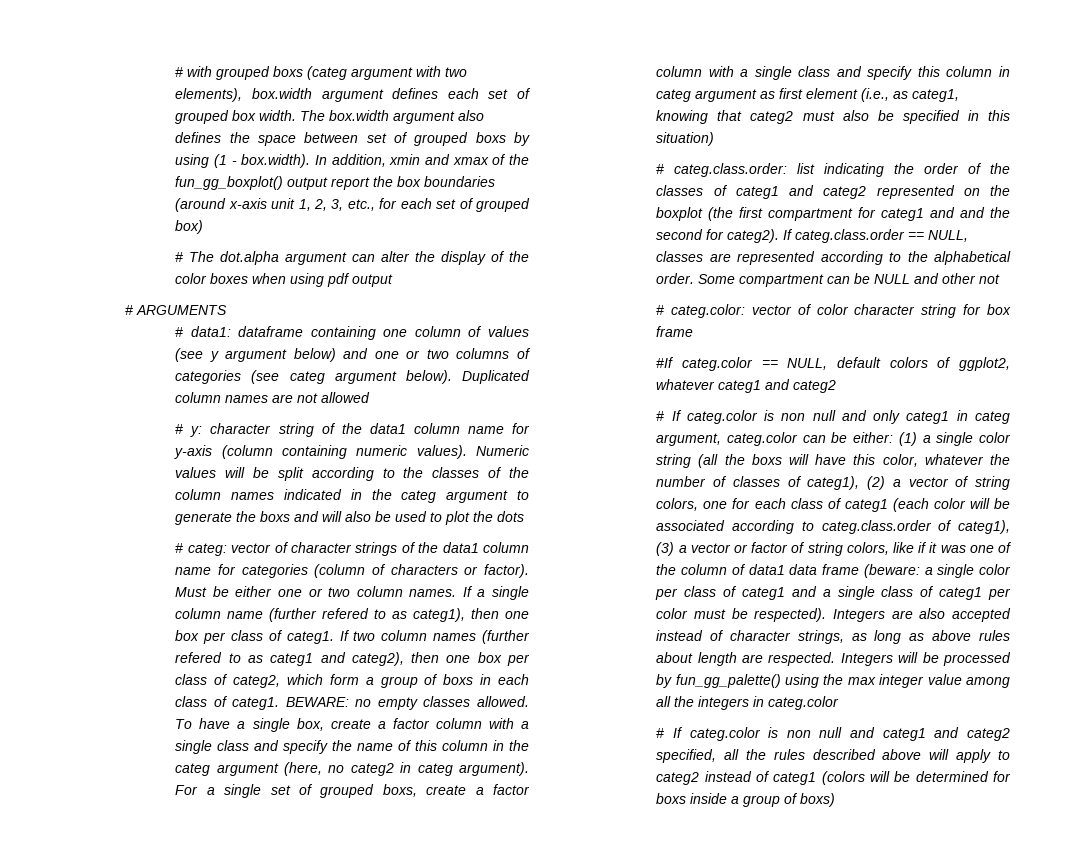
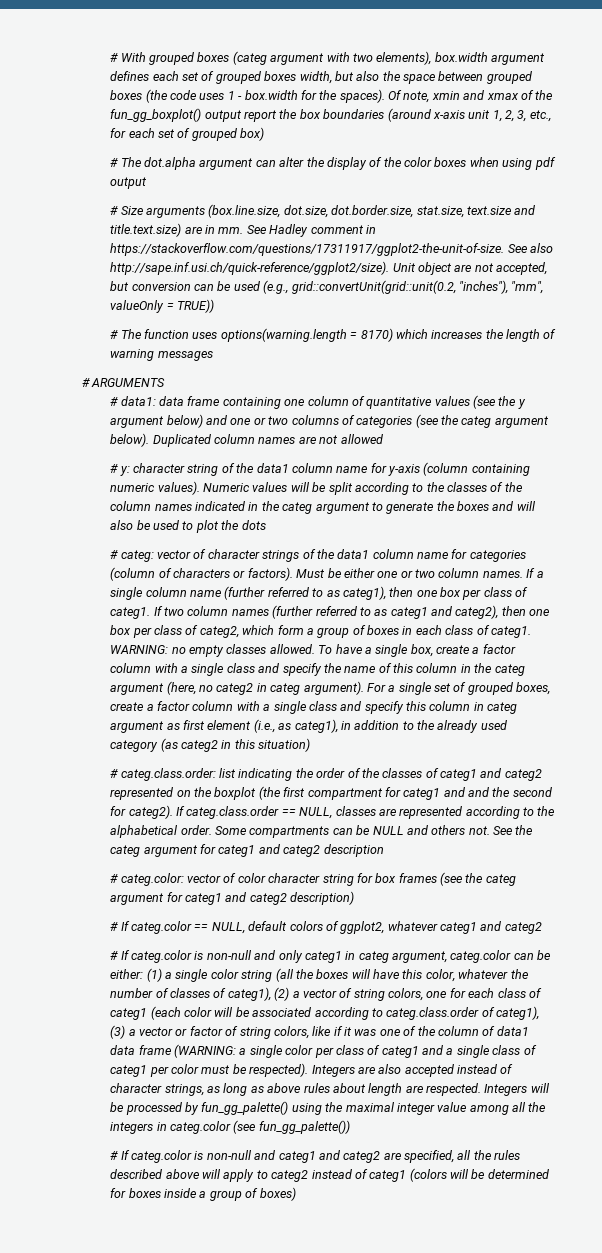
[175,66,304,80] # with grouped boxs -> [110,52,230,65] # With grouped boxes
[232,110,485,124] [175,132,531,146] [175,154,386,168] box width. The box.width argument also defines the space between set of grouped boxs by using (1 - box.width). In addition, -> [264,71,532,84] [110,89,430,103] boxes width, but also the space between grouped boxes (the code uses 1 - box.width for the spaces). Of note,
(394, 280) none -> [110,204,536,218] [110,223,376,237] [110,243,554,256] [110,261,548,275] [110,280,544,294] [110,299,215,313] [110,328,557,342] [110,349,213,361] // # Size arguments (box.line.size, dot.size, dot.border.size, stat.size, text.size and title.text.size) are in mm. See Hadley comment in https://stackoverflow.com/questions/17311917/ggplot2-the-unit-of-size. See also http://sape.inf.usi.ch/quick-reference/ggplot2/size). Unit object are not accepted, but conversion can be used (e.g., grid::convertUnit(grid::unit(0.2, "inches"), "mm", valueOnly = TRUE)) // # The function uses options(warning.length = 8170) which increases the length of warning messages
[238,326,304,337] dataframe -> [159,396,221,406] data frame
(483, 331) none -> [366,397,433,409] quantitative
(204, 355) none -> [498,396,517,406] the
(280, 377) none -> [441,415,460,425] the
[260,511,291,522] boxs -> [457,501,490,511] boxes
[484,564,529,578] factor). -> [247,567,293,581] factors).
[322,608,370,619] refered -> [267,587,309,597] referred
[175,652,223,663] refered -> [315,606,357,616] referred
[443,674,474,685] boxs -> [367,625,400,635] boxes
[285,697,349,707] BEWARE: -> [110,645,169,654] WARNING:
[382,784,417,797] boxs, -> [516,682,551,695] boxes,
[912,89,960,102] [656,110,960,124] categ1, knowing that categ2 must also be specified -> [294,719,507,733] [110,738,219,752] categ1), in addition to the already used category (as categ2
[739,274,825,287] compartment -> [249,826,330,838] compartments
[942,273,1001,284] other not -> [431,825,534,835] [110,844,384,857] others not. See the categ argument for categ1 and categ2 description
[656,326,694,337] [656,357,675,368] frame // #If -> [398,872,516,886] [110,891,355,905] [110,921,130,931] frames (see the categ argument for categ1 and categ2 description) // # If
[781,410,836,421] non null -> [206,950,252,960] non-null
[751,454,782,465] boxs -> [316,969,349,979] boxes
[863,564,920,578] (beware: -> [174,1044,237,1058] (WARNING:
[847,677,876,685] max -> [345,1102,395,1112] maximal
[656,727,843,741] // # If categ.color is non null -> [233,1120,350,1134] [110,1150,252,1163] (see fun_gg_palette()) // # If categ.color is non-null
(1011, 734) none -> [383,1152,402,1160] are
[656,793,687,804] boxs -> [128,1188,161,1198] boxes
[800,793,836,807] boxs) -> [259,1187,296,1201] boxes)

